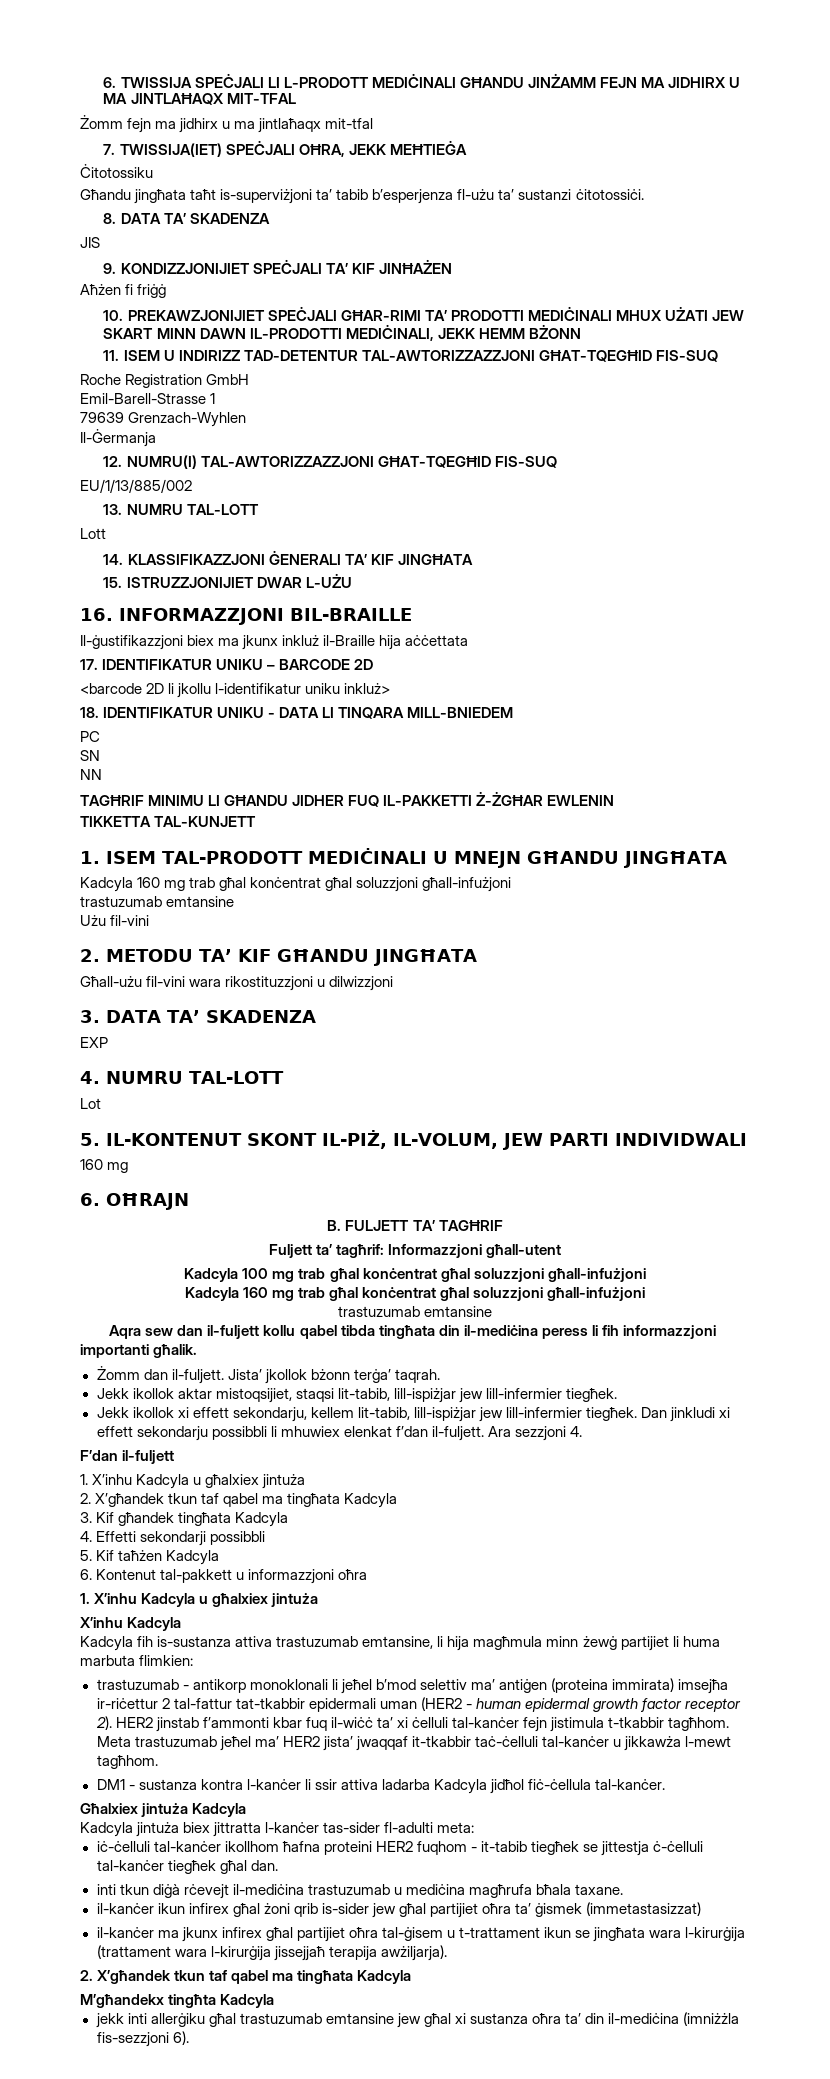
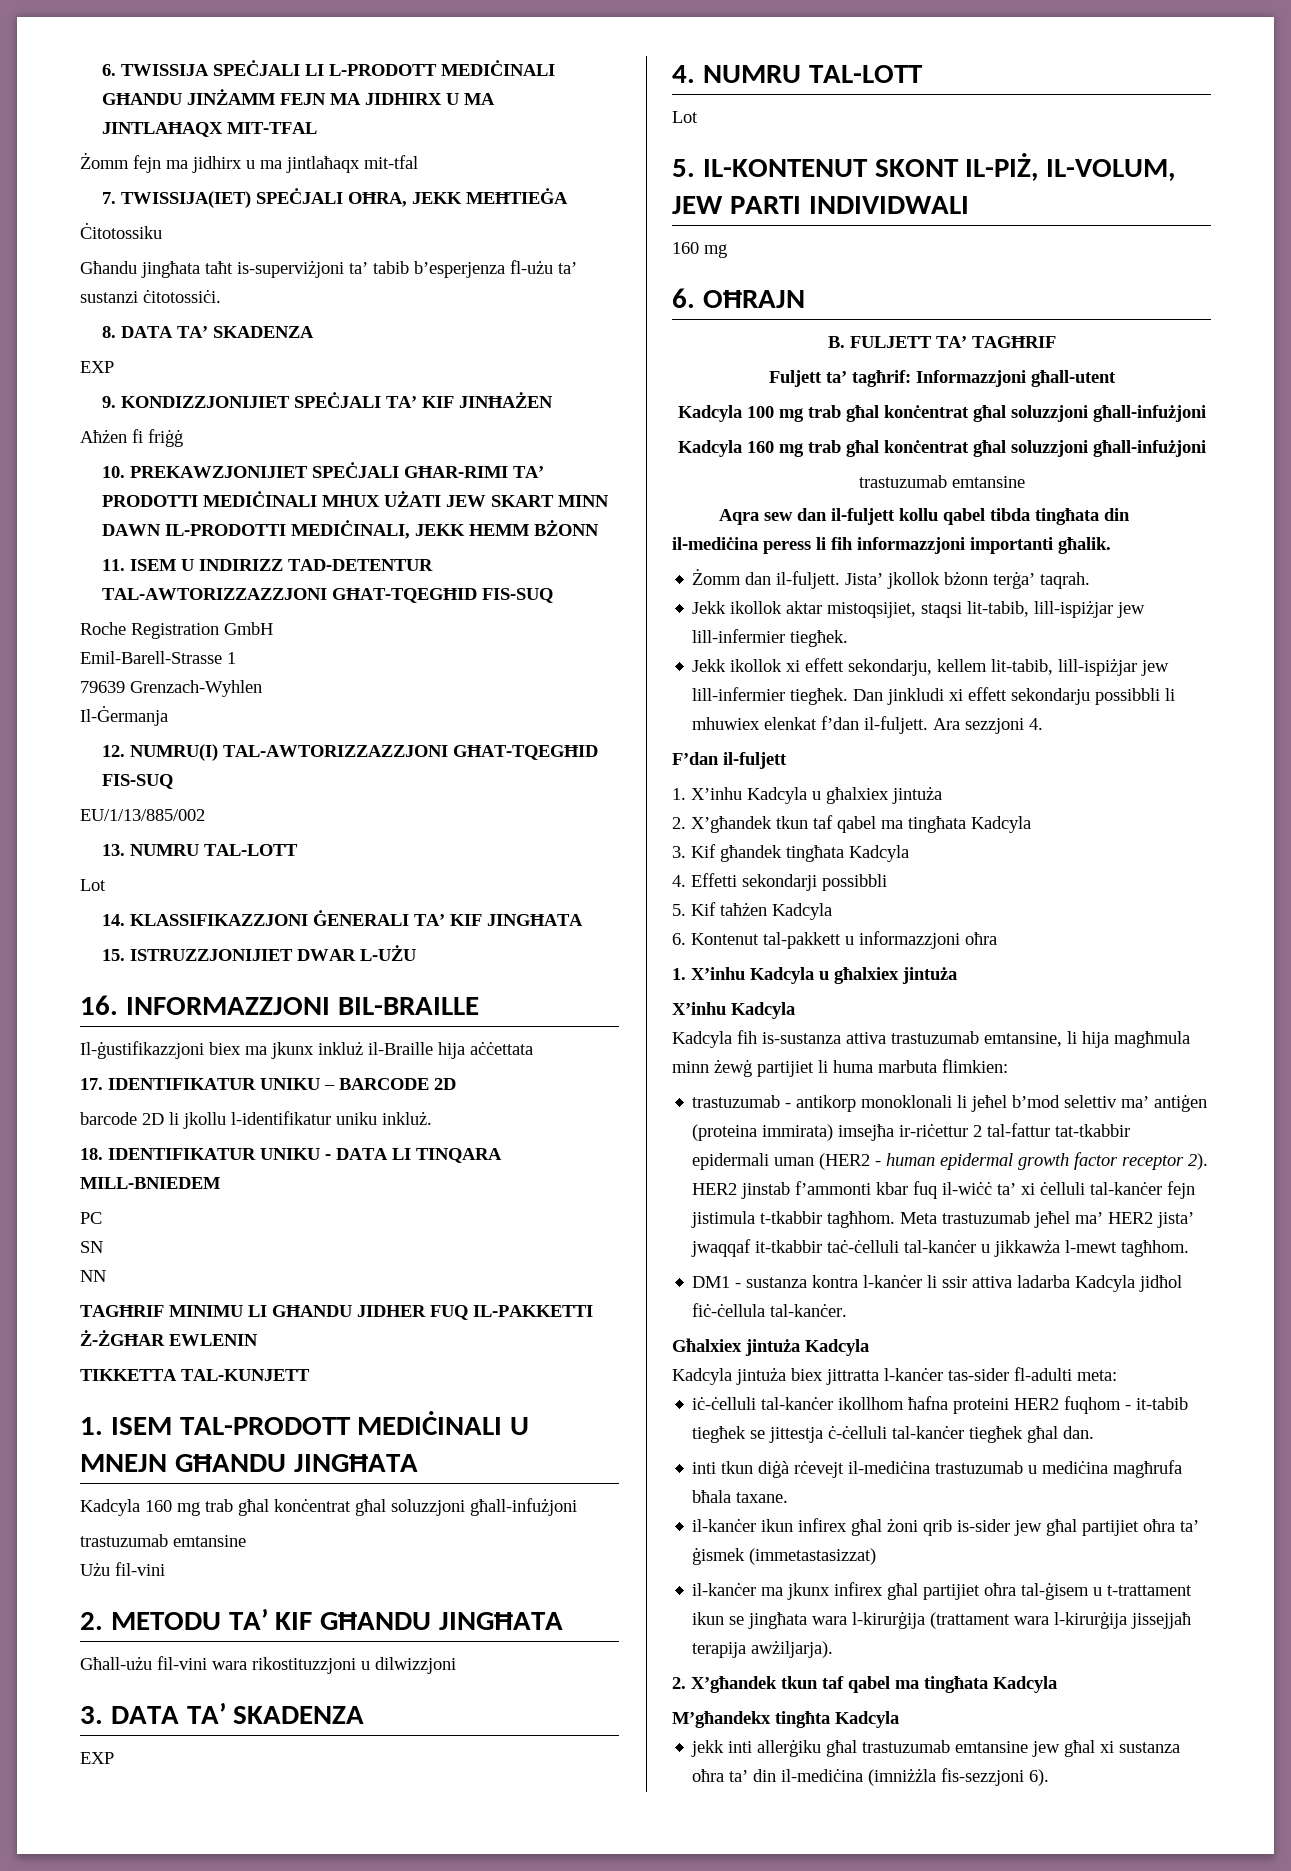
[80,237,100,248] JIS -> [80,361,114,373] EXP
[80,528,106,539] Lott -> [80,879,106,891] Lot
[80,683,142,694] <barcode -> [80,1112,137,1125] barcode
[344,683,391,694] inkluż> -> [382,1111,432,1125] inkluż.

